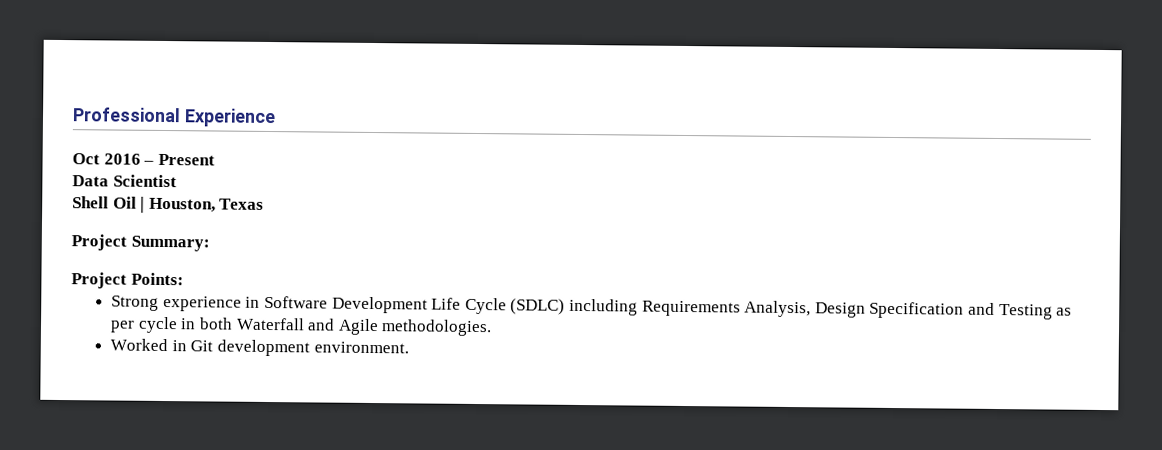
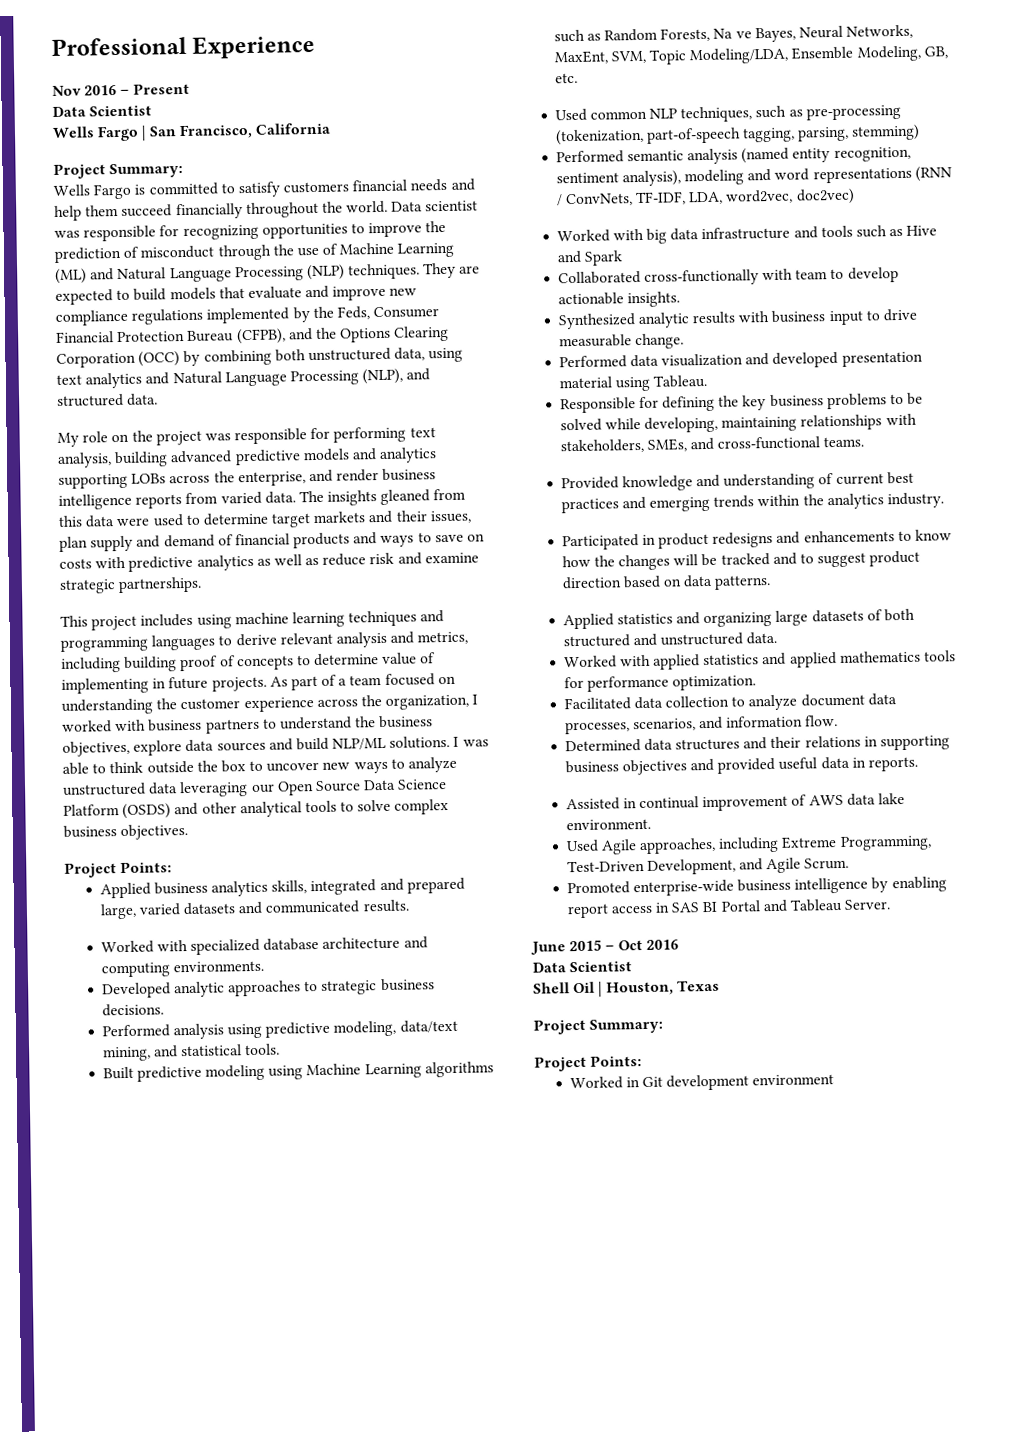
[72,153,100,165] Oct -> [52,85,82,96] Nov
(177, 181) none -> [52,122,331,142] [53,162,184,179] [53,178,475,200] [54,200,479,221] [54,220,447,242] [54,242,455,263] [55,262,481,284] [55,285,418,305] [55,306,440,326] [56,325,450,345] [56,347,464,368] [56,368,431,389] [57,393,159,407] [57,426,436,447] [57,447,438,468] [58,468,437,489] [58,488,467,510] [58,510,472,528] [59,532,486,552] [59,552,479,572] [59,576,203,594] [60,610,445,631] [60,631,469,652] [61,652,437,673] [61,673,456,694] [61,694,479,715] [62,715,434,734] [62,735,489,757] [62,756,458,775] [62,778,448,798] [63,798,450,819] [63,823,189,841] [64,861,173,878] [99,877,465,899] [99,899,409,920] [100,936,428,955] [100,960,264,978] [101,978,435,999] [101,1003,164,1017] [101,1019,458,1040] [102,1043,281,1062] [102,1061,494,1082] [553,24,914,43] [553,45,948,65] [554,72,578,84] [554,104,901,123] [555,124,921,146] [555,146,911,165] [555,166,952,187] [555,188,855,207] [556,225,938,244] [556,250,623,266] [557,267,899,286] [557,291,680,308] [557,308,917,330] [558,333,684,350] [558,351,923,369] [558,374,708,392] [559,392,924,414] [559,413,917,433] [559,436,865,454] [560,471,914,492] [560,492,944,514] [561,529,952,551] [561,550,921,571] [561,574,772,590] [562,608,915,630] [562,631,778,648] [563,650,956,670] [563,675,757,692] [563,693,897,711] [564,714,839,735] [564,735,950,753] [564,756,918,776] [565,792,905,812] [565,818,651,831] [565,835,932,855] [566,857,850,875] [566,876,947,897] [566,898,892,919] [530,939,679,955] [532,961,633,973] // Wells Fargo | San Francisco, California // Project Summary: // Wells Fargo is committed to satisfy customers financial needs and help them succeed financially throughout the world. Data scientist was responsible for recognizing opportunities to improve the prediction of misconduct through the use of Machine Learning (ML) and Natural Language Processing (NLP) techniques. They are expected to build models that evaluate and improve new compliance regulations implemented by the Feds, Consumer Financial Protection Bureau (CFPB), and the Options Clearing Corporation (OCC) by combining both unstructured data, using text analytics and Natural Language Processing (NLP), and structured data. // My role on the project was responsible for performing text analysis, building advanced predictive models and analytics supporting LOBs across the enterprise, and render business intelligence reports from varied data. The insights gleaned from this data were used to determine target markets and their issues, plan supply and demand of financial products and ways to save on costs with predictive analytics as well as reduce risk and examine strategic partnerships. // This project includes using machine learning techniques and programming languages to derive relevant analysis and metrics, including building proof of concepts to determine value of implementing in future projects. As part of a team focused on understanding the customer experience across the organization, I worked with business partners to understand the business objectives, explore data sources and build NLP/ML solutions. I was able to think outside the box to uncover new ways to analyze unstructured data leveraging our Open Source Data Science Platform (OSDS) and other analytical tools to solve complex business objectives. // Project Points: // Applied business analytics skills, integrated and prepared large, varied datasets and communicated results. // Worked with specialized database architecture and computing environments. // Developed analytic approaches to strategic business decisions. // Performed analysis using predictive modeling, data/text mining, and statistical tools. // Built predictive modeling using Machine Learning algorithms such as Random Forests, Na ve Bayes, Neural Networks, MaxEnt, SVM, Topic Modeling/LDA, Ensemble Modeling, GB, etc. // Used common NLP techniques, such as pre-processing (tokenization, part-of-speech tagging, parsing, stemming) // Performed semantic analysis (named entity recognition, sentiment analysis), modeling and word representations (RNN / ConvNets, TF-IDF, LDA, word2vec, doc2vec) // Worked with big data infrastructure and tools such as Hive and Spark // Collaborated cross-functionally with team to develop actionable insights. // Synthesized analytic results with business input to drive measurable change. // Performed data visualization and developed presentation material using Tableau. // Responsible for defining the key business problems to be solved while developing, maintaining relationships with stakeholders, SMEs, and cross-functional teams. // Provided knowledge and understanding of current best practices and emerging trends within the analytics industry. // Participated in product redesigns and enhancements to know how the changes will be tracked and to suggest product direction based on data patterns. // Applied statistics and organizing large datasets of both structured and unstructured data. // Worked with applied statistics and applied mathematics tools for performance optimization. // Facilitated data collection to analyze document data processes, scenarios, and information flow. // Determined data structures and their relations in supporting business objectives and provided useful data in reports. // Assisted in continual improvement of AWS data lake environment. // Used Agile approaches, including Extreme Programming, Test-Driven Development, and Agile Scrum. // Promoted enterprise-wide business intelligence by enabling report access in SAS BI Portal and Tableau Server. // June 2015 – Oct 2016 // Data Scientist
[111,295,1073,320] [110,316,493,337] // Strong experience in Software Development Life Cycle (SDLC) including Requirements Analysis, Design Specification and Testing as per cycle in both Waterfall and Agile methodologies. -> (643, 1061) none
[313,341,409,354] environment. -> [752,1074,835,1086] environment

